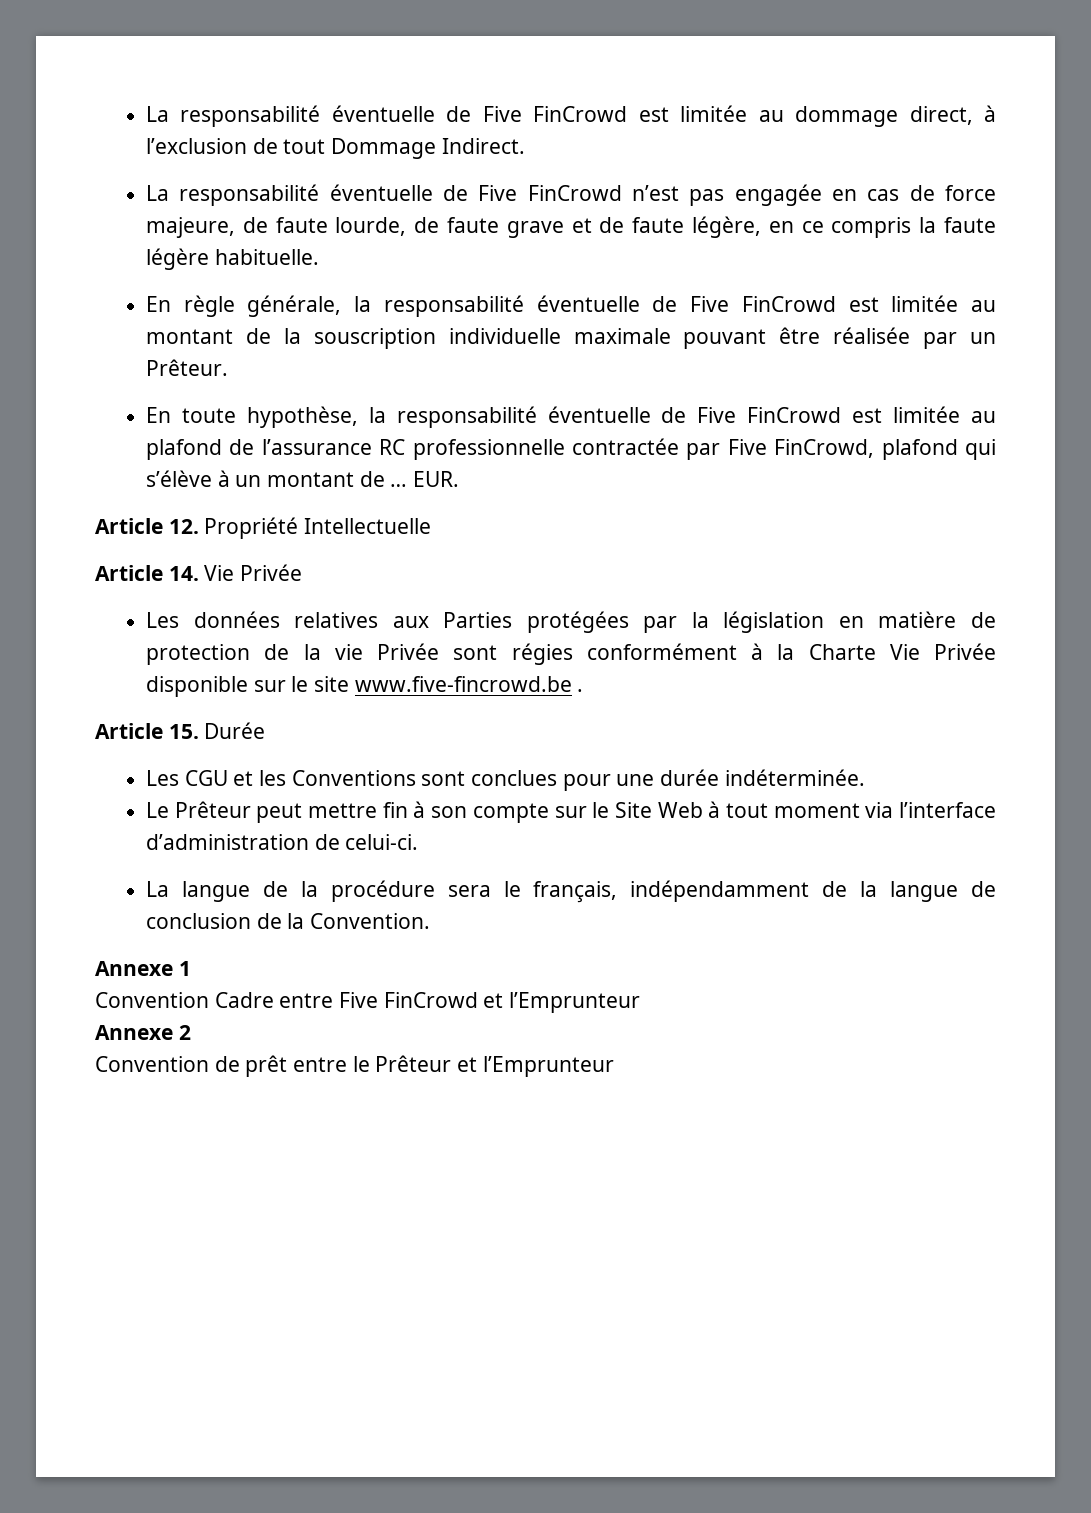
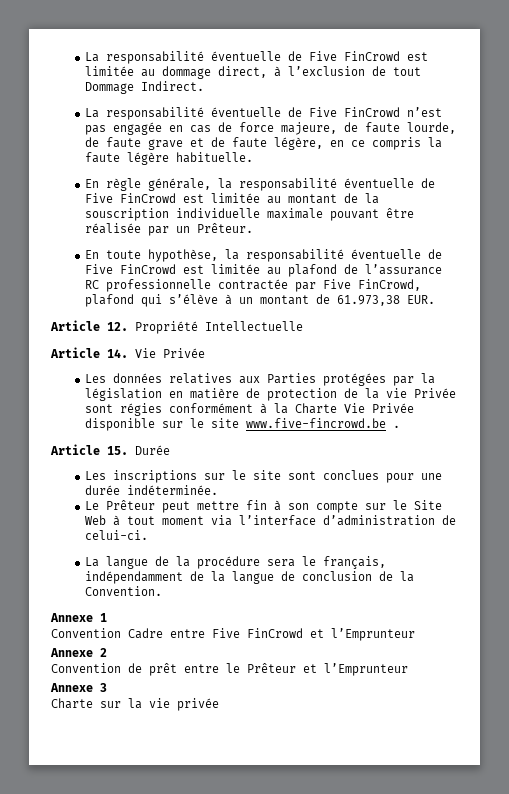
[390,484,408,487] … -> [337,295,401,306] 61.973,38
[184,770,416,786] CGU et les Conventions -> [113,470,282,483] inscriptions sur le site
(614, 1066) none -> [50,683,107,692] [51,698,219,711] // Annexe 3 // Charte sur la vie privée

